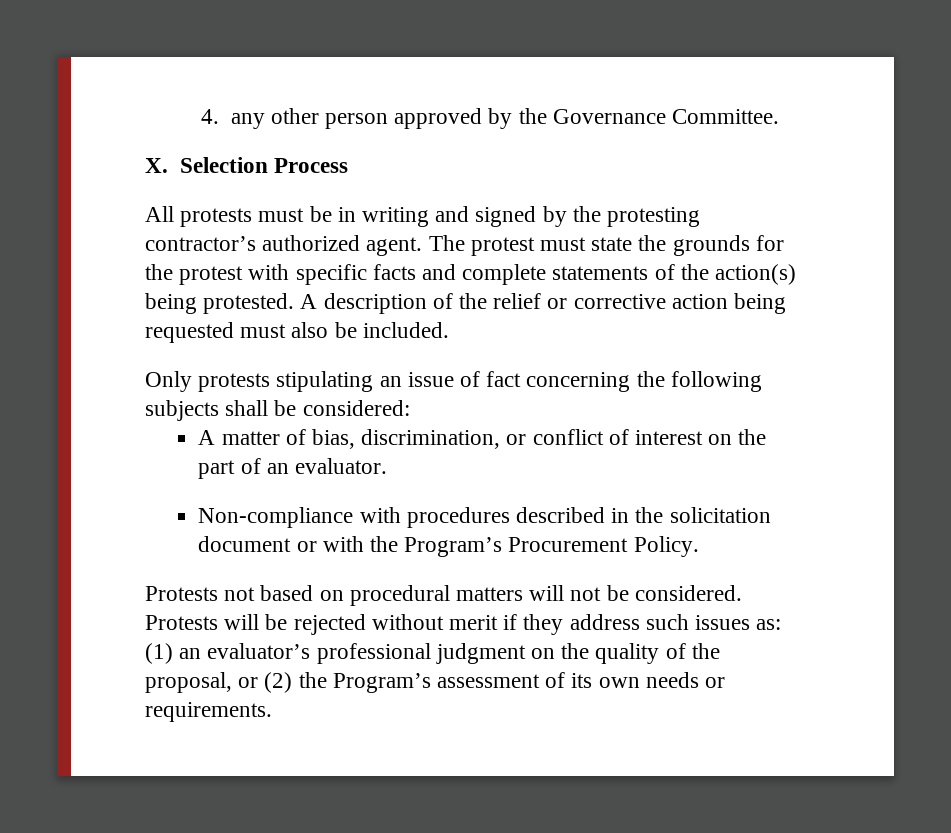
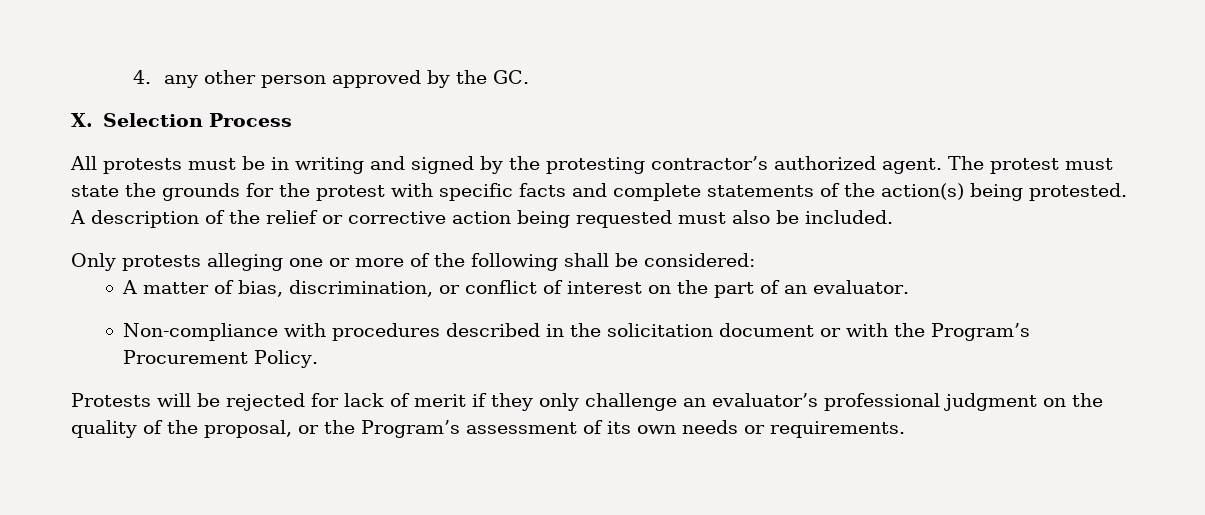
[552,109,780,124] Governance Committee. -> [493,70,530,84] GC.
[276,371,631,392] stipulating an issue of fact concerning -> [207,253,430,271] alleging one or more of
[145,400,219,421] subjects -> (558, 262) none
[224,585,742,606] [145,614,782,635] [145,643,173,664] not based on procedural matters will not be considered. Protests will be rejected without merit if they address such issues as: (1) -> [157,393,677,411] will be rejected for lack of merit if they only challenge
[264,672,293,693] (2) -> (319, 429) none

